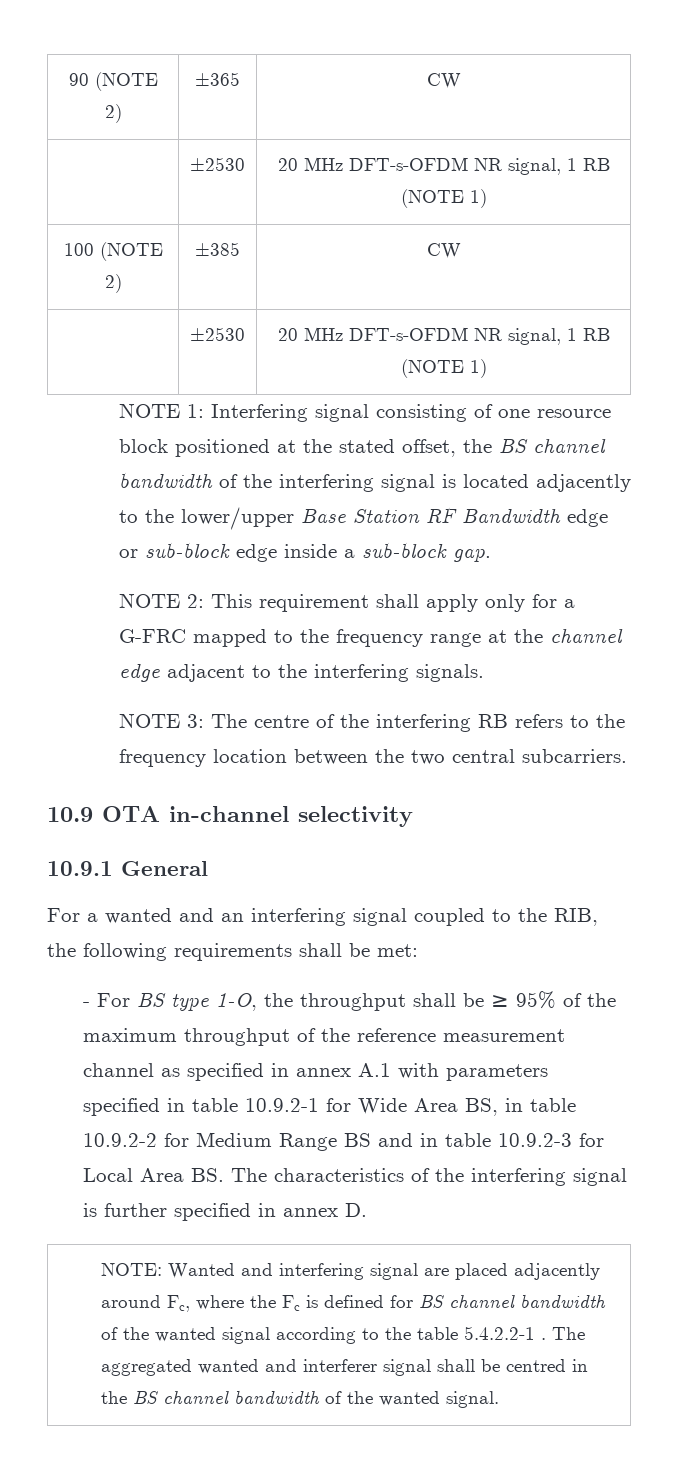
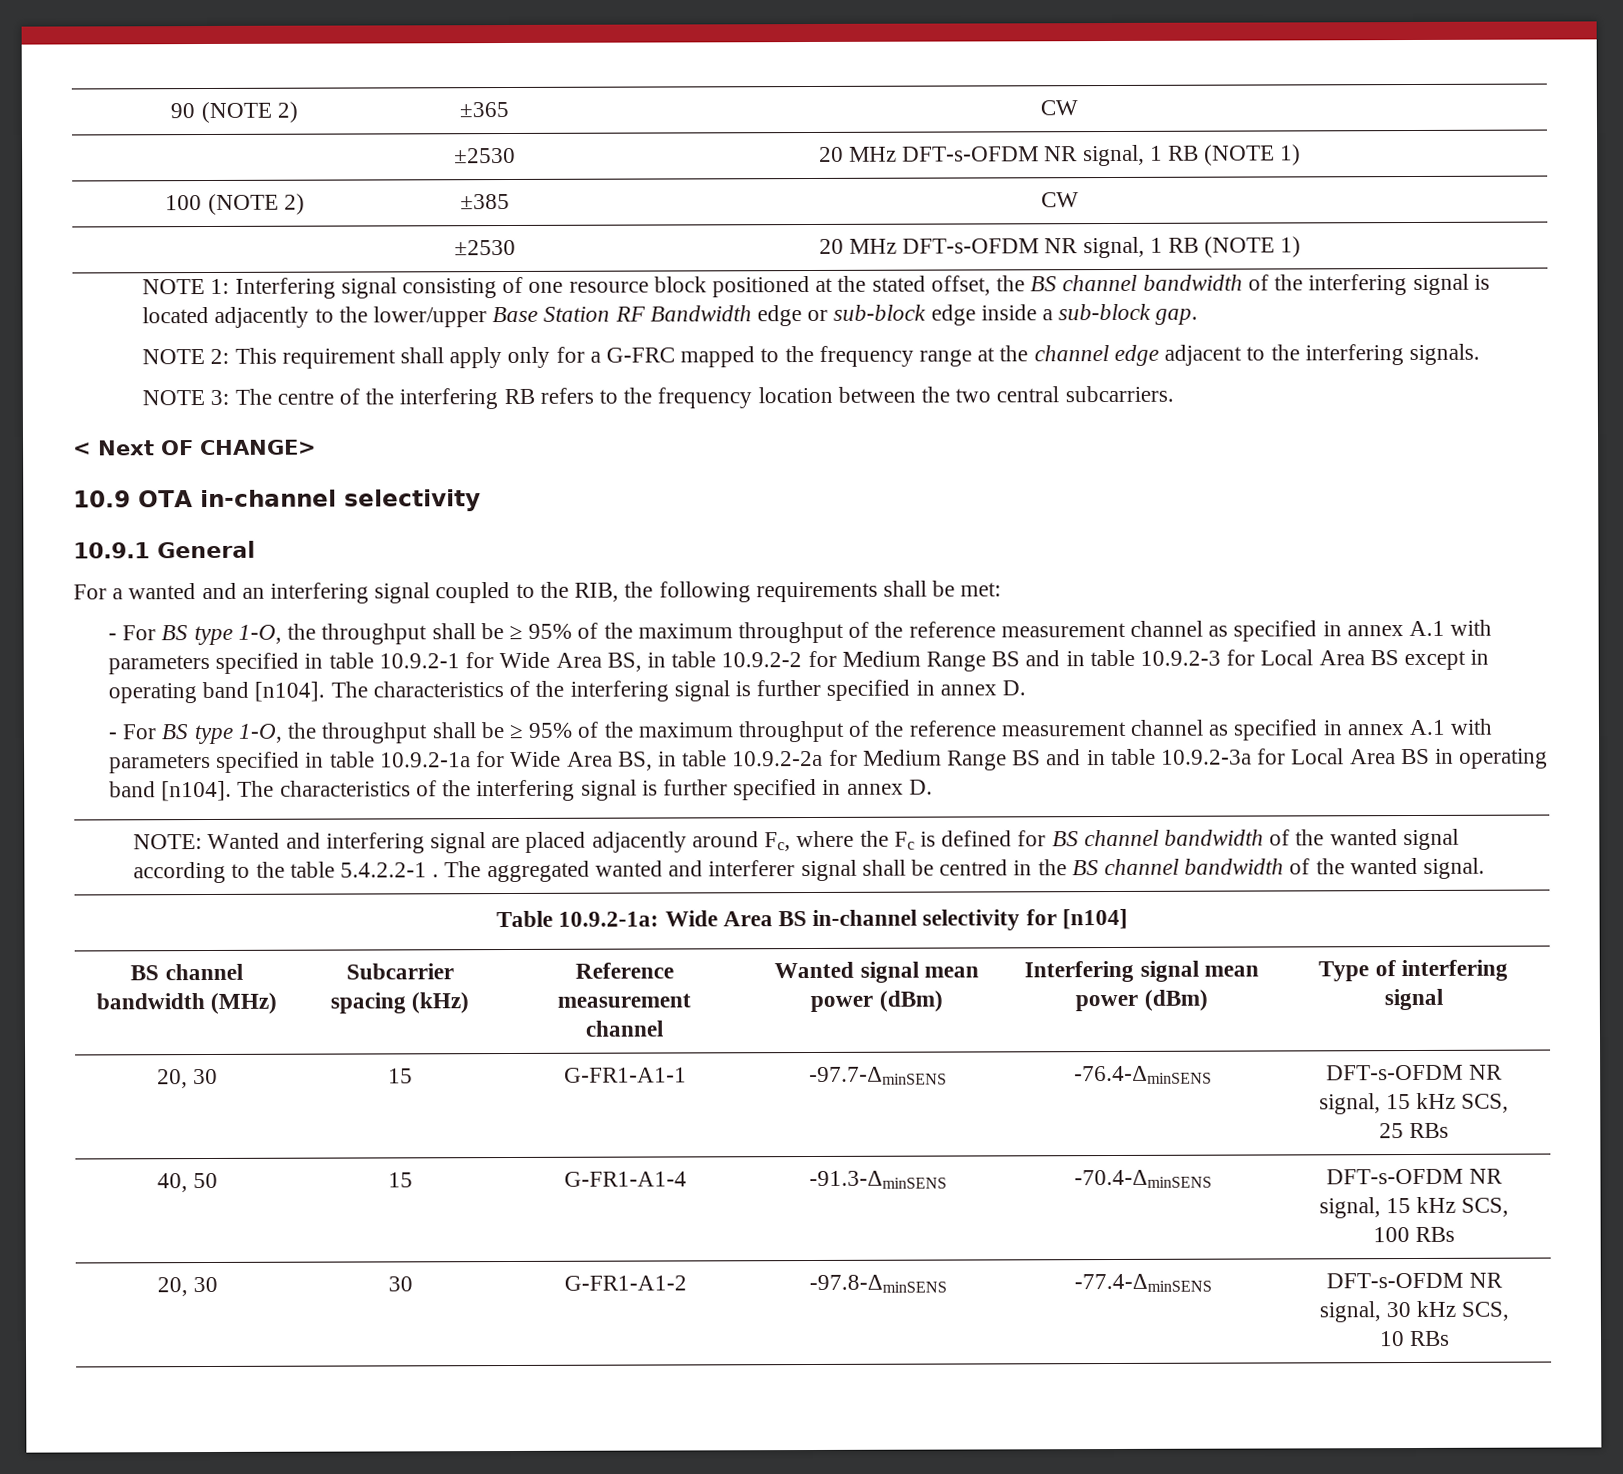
(627, 756) none -> [73,439,317,456] // < Next OF CHANGE>
[190,1168,224,1182] BS. -> [1369,649,1490,671] [108,679,1026,704] [108,718,1493,745] [109,748,1549,774] [109,780,233,802] BS except in operating band [n104]. The characteristics of the interfering signal is further specified in annex D. // - For BS type 1-O, the throughput shall be ≥ 95% of the maximum throughput of the reference measurement channel as specified in annex A.1 with parameters specified in table 10.9.2-1a for Wide Area BS, in table 10.9.2-2a for Medium Range BS and in table 10.9.2-3a for Local Area BS in operating band [n104].
(500, 1399) none -> [496,908,1128,931] [130,963,243,981] [95,992,278,1014] [345,963,454,980] [329,992,470,1014] [574,962,674,979] [557,993,691,1008] [585,1020,663,1037] [774,961,979,983] [810,990,943,1013] [1024,960,1259,983] [1075,989,1208,1012] [1318,959,1508,982] [1383,988,1443,1011] [156,1068,219,1089] [388,1068,413,1084] [563,1067,687,1083] [808,1066,947,1086] [1073,1065,1212,1085] [1326,1064,1503,1081] [1318,1092,1510,1115] [1378,1122,1450,1139] [156,1172,219,1193] [388,1172,413,1188] [563,1171,687,1187] [808,1170,947,1190] [1073,1169,1212,1189] [1326,1168,1503,1185] [1318,1196,1510,1219] [1372,1226,1456,1243] [156,1276,219,1297] [388,1276,413,1292] [563,1275,687,1291] [808,1274,947,1294] [1073,1273,1212,1293] [1326,1272,1503,1289] [1318,1300,1510,1323] [1378,1330,1451,1347] // Table 10.9.2-1a: Wide Area BS in-channel selectivity for [n104] // BS channel bandwidth (MHz) | Subcarrier spacing (kHz) | Reference measurement channel | Wanted signal mean power (dBm) | Interfering signal mean power (dBm) | Type of interfering signal // 20, 30 | 15 | G-FR1-A1-1 | -97.7-ΔminSENS | -76.4-ΔminSENS | DFT-s-OFDM NR signal, 15 kHz SCS, // 25 RBs // 40, 50 | 15 | G-FR1-A1-4 | -91.3-ΔminSENS | -70.4-ΔminSENS | DFT-s-OFDM NR signal, 15 kHz SCS, // 100 RBs // 20, 30 | 30 | G-FR1-A1-2 | -97.8-ΔminSENS | -77.4-ΔminSENS | DFT-s-OFDM NR signal, 30 kHz SCS, // 10 RBs

